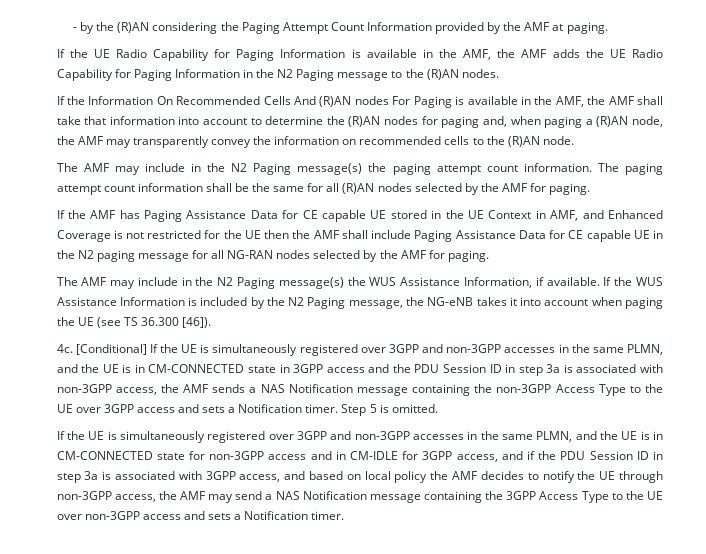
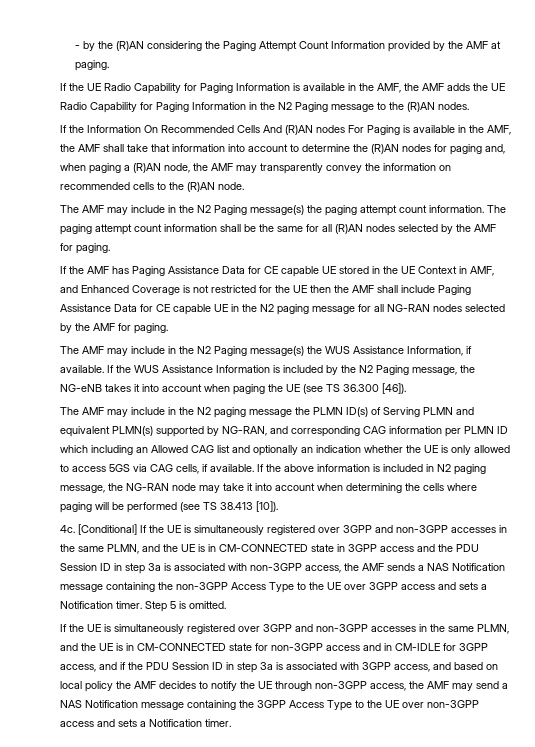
(212, 322) none -> [59,407,474,418] [59,426,508,437] [59,445,510,456] [59,464,486,475] [59,483,477,493] [59,501,278,513] // The AMF may include in the N2 paging message the PLMN ID(s) of Serving PLMN and equivalent PLMN(s) supported by NG-RAN, and corresponding CAG information per PLMN ID which including an Allowed CAG list and optionally an indication whether the UE is only allowed to access 5GS via CAG cells, if available. If the above information is included in N2 paging message, the NG-RAN node may take it into account when determining the cells where paging will be performed (see TS 38.413 [10]).

